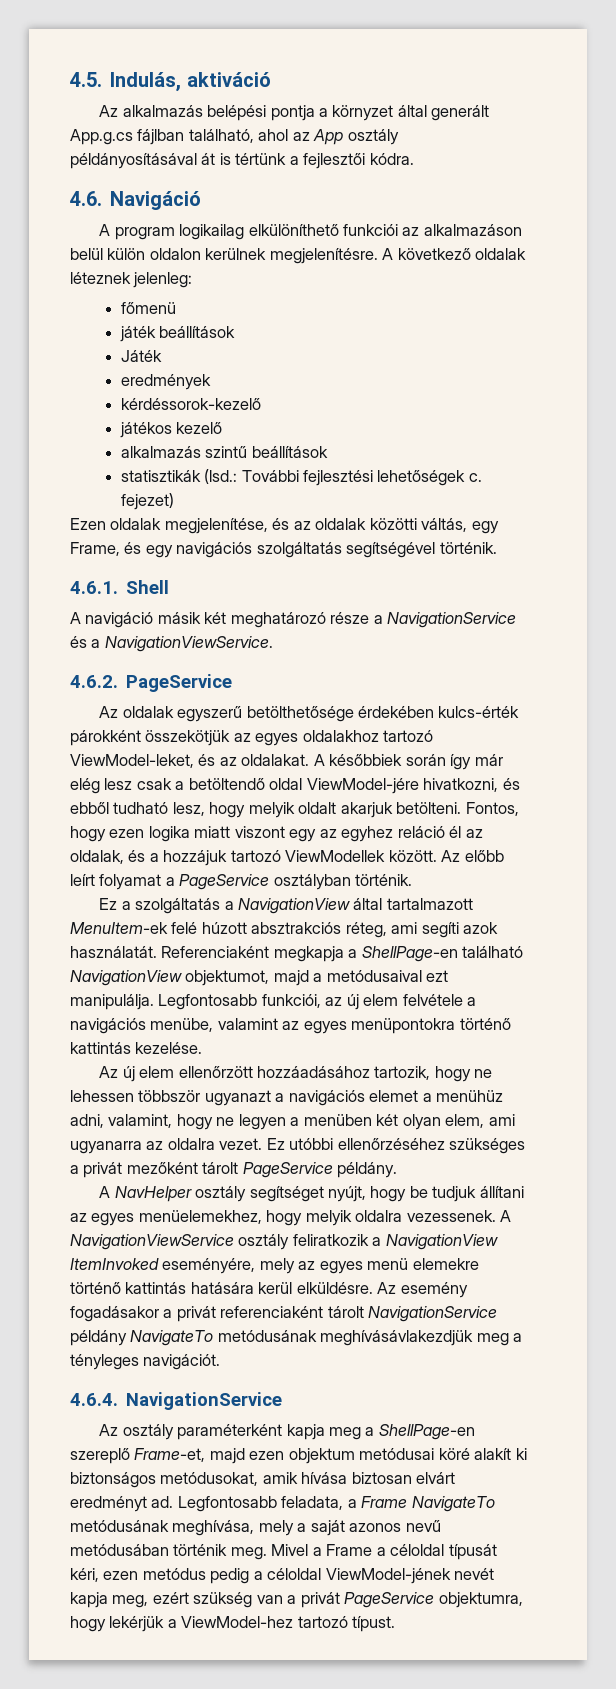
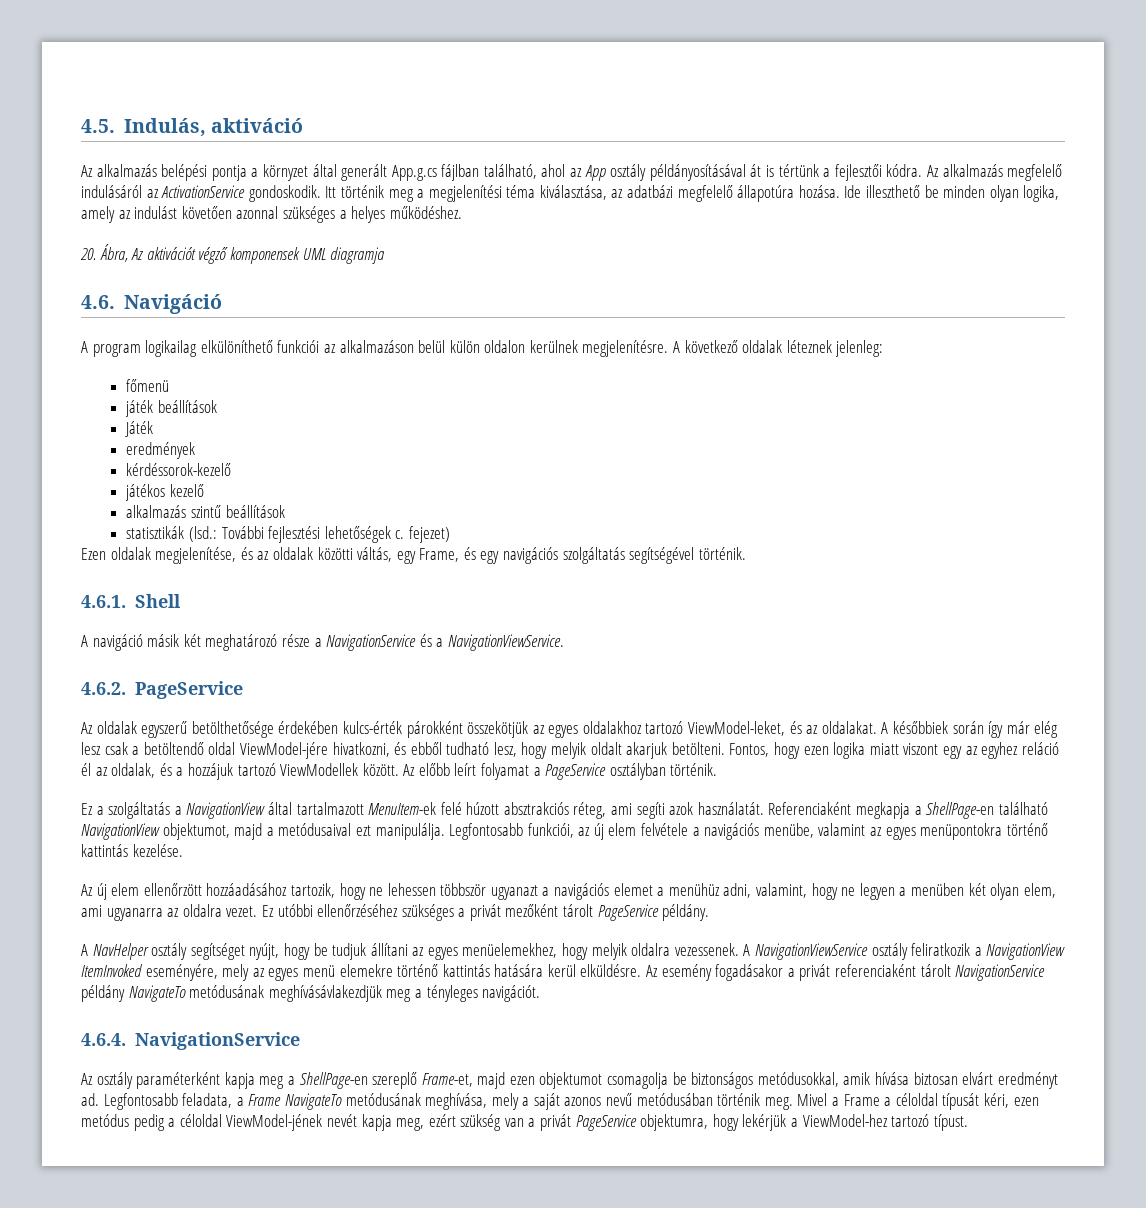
(414, 159) none -> [926,164,1063,181] [81,185,1060,202] [81,206,462,223] [80,244,386,264] Az alkalmazás megfelelő indulásáról az ActivationService gondoskodik. Itt történik meg a megjelenítési téma kiválasztása, az adatbázi megfelelő állapotúra hozása. Ide illeszthető be minden olyan logika, amely az indulást követően azonnal szükséges a helyes működéshez. // 20. Ábra, Az aktivációt végző komponensek UML diagramja
[288,1448,527,1464] [70,1472,259,1488] objektum metódusai köré alakít ki biztonságos metódusokat, -> [539,1072,839,1089] objektumot csomagolja be biztonságos metódusokkal,

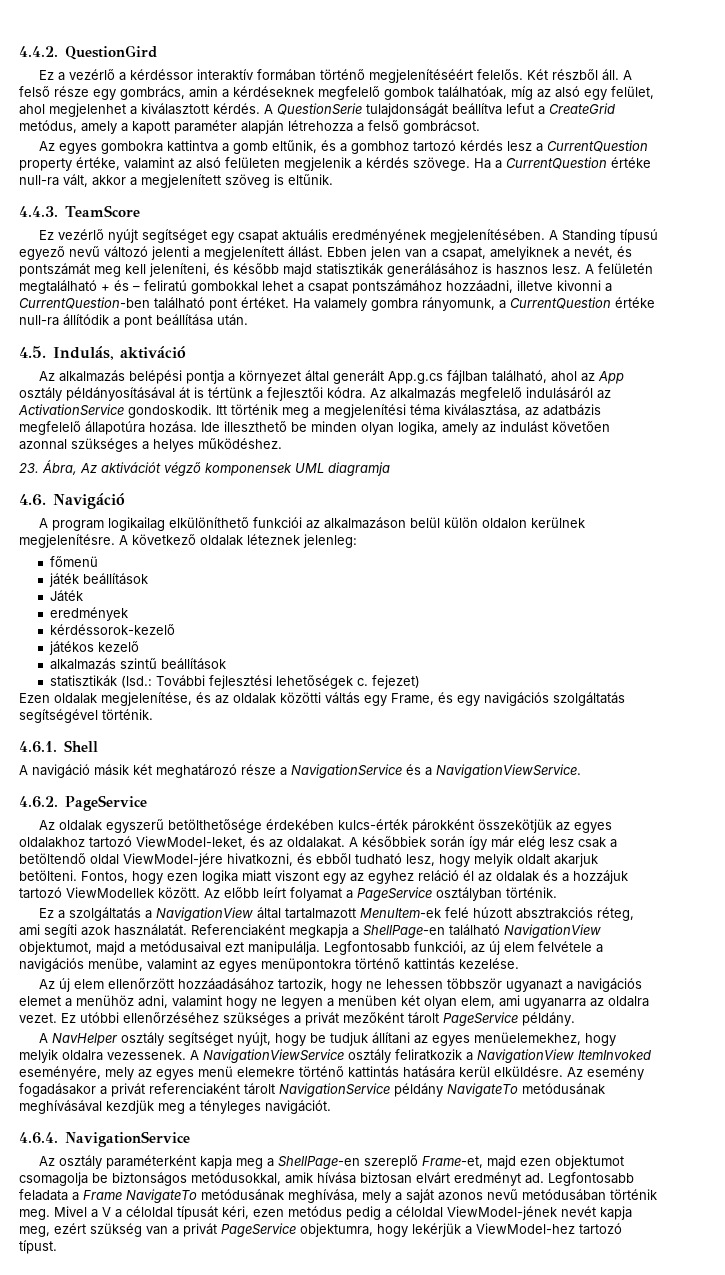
(81, 126) none -> [19,45,157,60] [38,69,632,83] [19,86,654,100] [19,103,615,117] [19,120,480,134] [38,140,648,154] [19,157,651,171] [19,174,333,188] [19,205,141,217] [38,229,658,243] [19,246,632,260] [19,263,653,277] [19,280,612,294] [19,297,655,311] [19,314,248,328] 4.4.2. QuestionGird // Ez a vezérlő a kérdéssor interaktív formában történő megjelenítéséért felelős. Két részből áll. A felső része egy gombrács, amin a kérdéseknek megfelelő gombok találhatóak, míg az alsó egy felület, ahol megjelenhet a kiválasztott kérdés. A QuestionSerie tulajdonságát beállítva lefut a CreateGrid metódus, amely a kapott paraméter alapján létrehozza a felső gombrácsot. // Az egyes gombokra kattintva a gomb eltűnik, és a gombhoz tartozó kérdés lesz a CurrentQuestion property értéke, valamint az alsó felületen megjelenik a kérdés szövege. Ha a CurrentQuestion értéke null-ra vált, akkor a megjelenített szöveg is eltűnik. // 4.4.3. TeamScore // Ez vezérlő nyújt segítséget egy csapat aktuális eredményének megjelenítésében. A Standing típusú egyező nevű változó jelenti a megjelenített állást. Ebben jelen van a csapat, amelyiknek a nevét, és pontszámát meg kell jeleníteni, és később majd statisztikák generálásához is hasznos lesz. A felületén megtalálható + és – feliratú gombokkal lehet a csapat pontszámához hozzáadni, illetve kivonni a CurrentQuestion-ben található pont értéket. Ha valamely gombra rányomunk, a CurrentQuestion értéke null-ra állítódik a pont beállítása után. //
[262,164,308,181] környzet -> [238,370,301,384] környezet
[627,185,674,198] adatbázi -> [543,404,601,416] adatbázis
[80,248,96,260] 20. -> [19,463,39,473] 23.
[357,547,393,562] váltás, -> [325,692,360,704] váltás
[111,763,156,778] oldalak, -> [496,871,539,882] oldalak
[668,883,808,898] menühüz adni, valamint, -> [76,995,222,1008] menühöz adni, valamint
[268,985,382,1002] meghívásávlakezdjük -> [19,1100,154,1114] meghívásával kezdjük
[182,1093,233,1108] feladata, -> [19,1189,68,1201] feladata
[843,1094,880,1106] Frame -> [102,1207,111,1217] V

